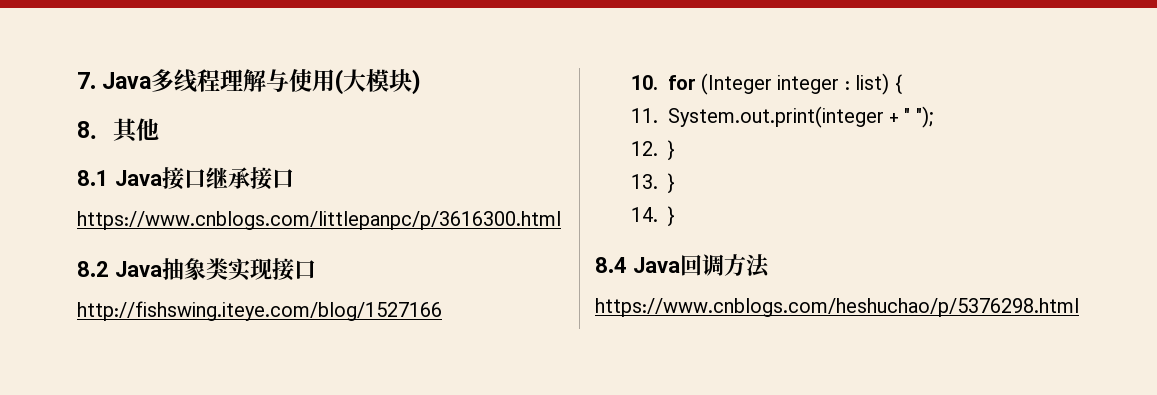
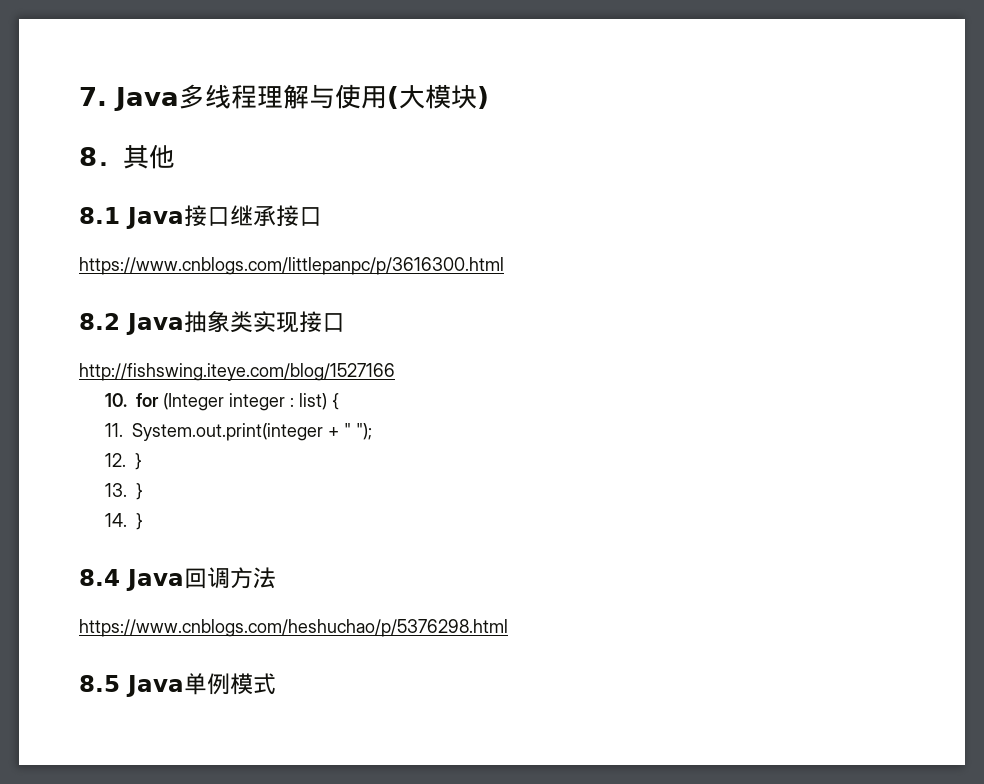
(1079, 307) none -> [79,673,276,697] // 8.5 Java单例模式

